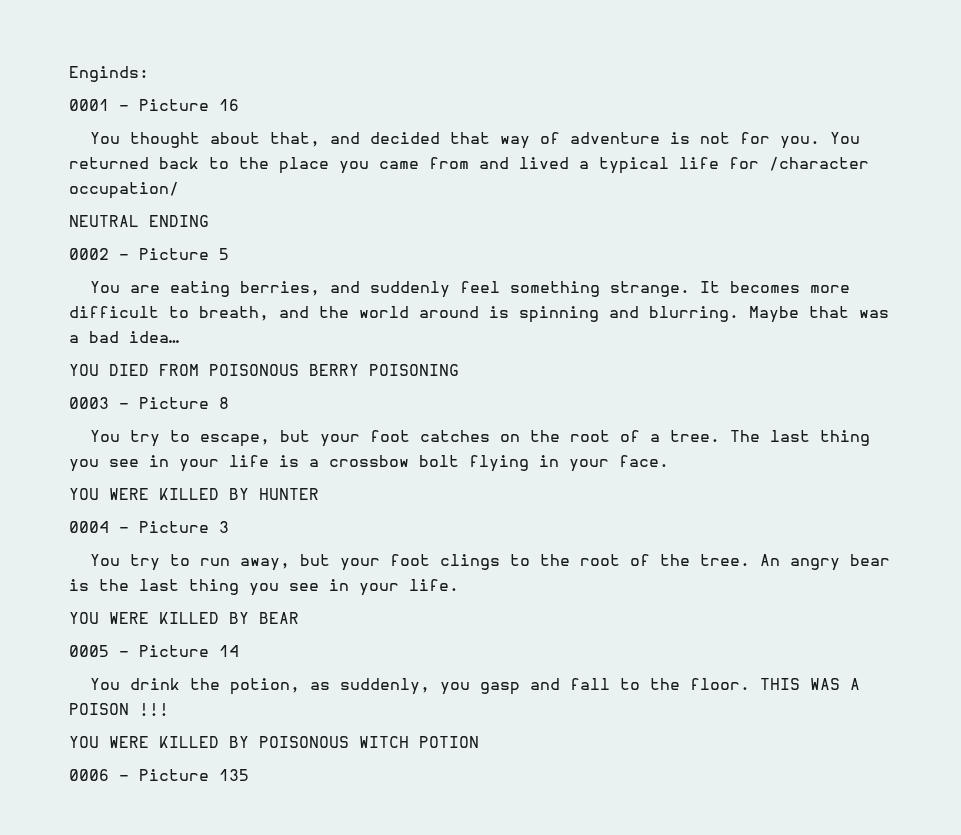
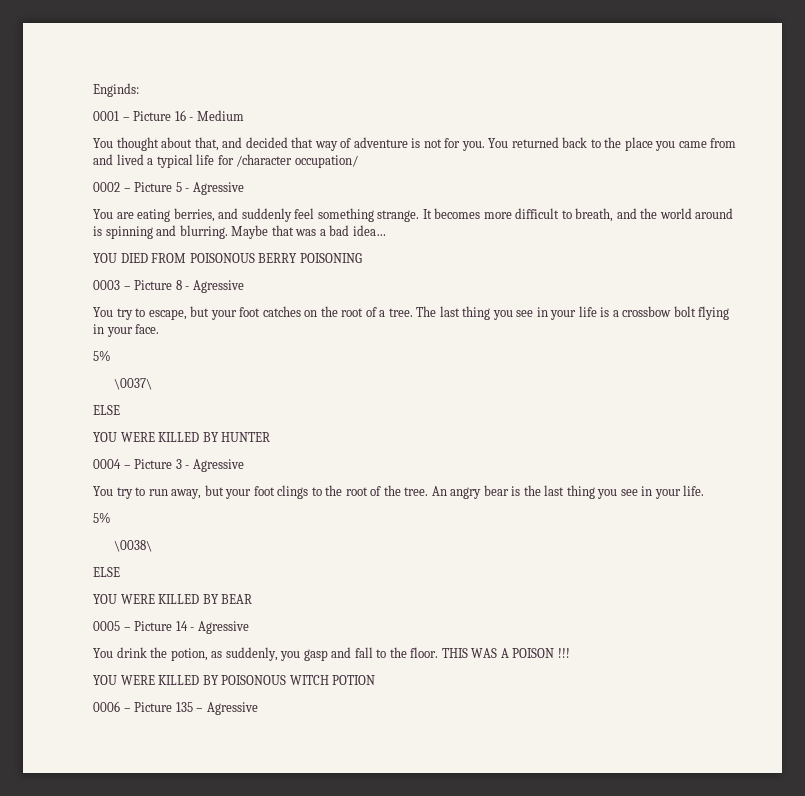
(239, 105) none -> [189,110,244,121] - Medium
[69,215,209,227] // NEUTRAL ENDING -> (358, 161) none
(229, 254) none -> [185,182,244,195] - Agressive
(229, 403) none -> [185,280,244,293] - Agressive
(669, 461) none -> [93,350,111,361] [113,378,152,390] [93,405,120,415] // 5% // \0037\ // ELSE
(229, 527) none -> [185,459,244,472] - Agressive
(459, 585) none -> [93,512,111,523] [113,540,152,552] [93,567,120,577] // 5% // \0038\ // ELSE
(239, 651) none -> [190,621,249,634] - Agressive
(249, 775) none -> [196,702,258,715] – Agressive

